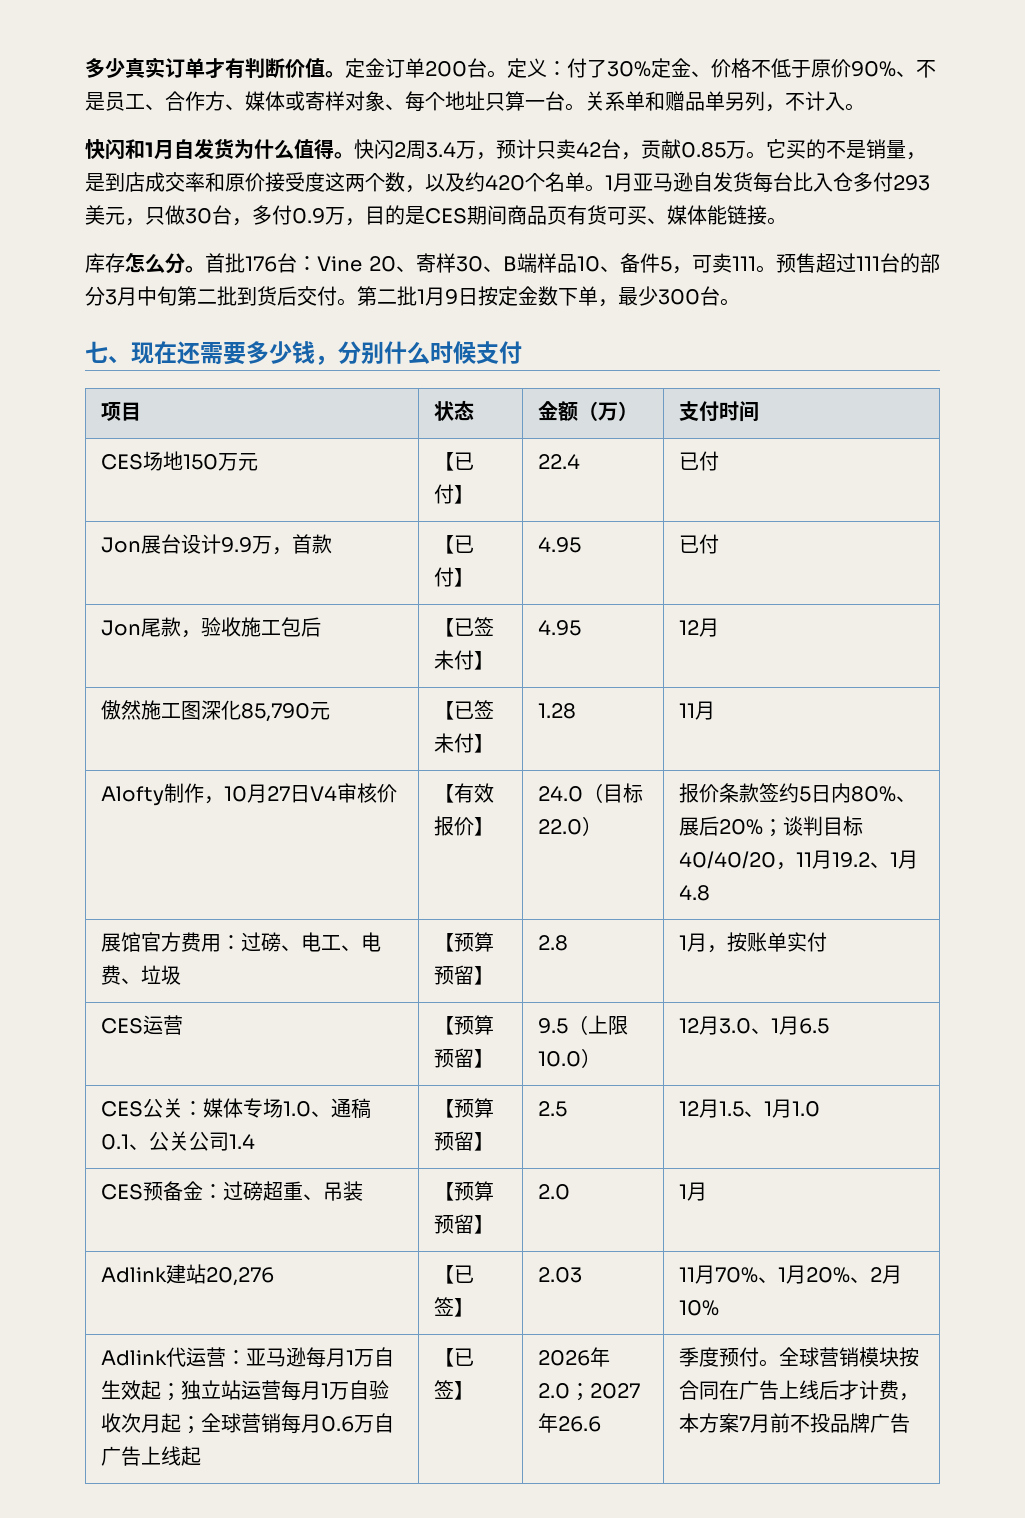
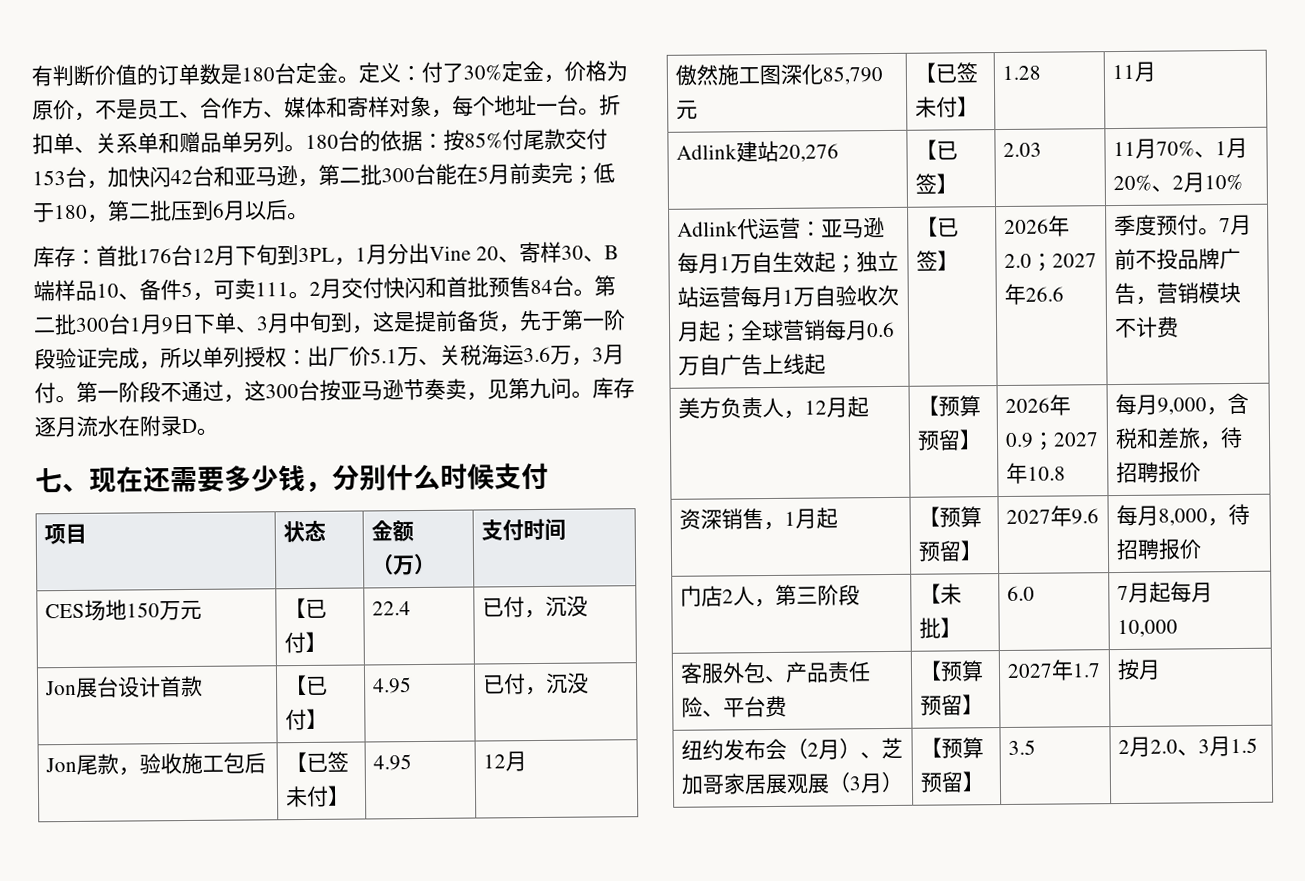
[85,57,487,79] 多少真实订单才有判断价值。定金订单200台 -> [31,62,338,87] 有判断价值的订单数是180台定金
[691,58,916,78] 、价格不低于原价90%、 -> [543,60,628,83] [32,99,96,121] ，价格为原价，
[285,91,305,111] 或 -> [326,96,348,118] 和
[385,104,405,110] 、 -> [431,109,453,118] ，
[485,91,585,111] 只算一台。 -> [536,94,621,116] [32,132,96,155] 一台。折扣单、
[765,91,865,112] [85,138,926,160] [85,172,930,193] [85,205,767,226] ，不计入。 // 快闪和1月自发货为什么值得。快闪2周3.4万，预计只卖42台，贡献0.85万。它买的不是销量，是到店成交率和原价接受度这两个数，以及约420个名单。1月亚马逊自发货每台比入仓多付293美元，只做30台，多付0.9万，目的是CES期间商品页有货可买、媒体能链接 -> [284,128,608,153] [32,162,615,189] [32,199,288,223] 。180台的依据：按85%付尾款交付153台，加快闪42台和亚马逊，第二批300台能在5月前卖完；低于180，第二批压到6月以后
[125,253,205,274] 怎么分。 -> [75,248,97,264] ：
[297,256,317,271] ： -> [192,242,430,266] 12月下旬到3PL，1月分出
[776,253,940,273] [85,286,720,307] 预售超过111台的部分3月中旬第二批到货后交付。第二批1月9日按定金数下单，最少300台 -> [309,275,616,299] [33,309,626,336] [34,344,625,370] [34,377,635,404] [34,415,197,438] 2月交付快闪和首批预售84台。第二批300台1月9日下单、3月中旬到，这是提前备货，先于第一阶段验证完成，所以单列授权：出厂价5.1万、关税海运3.6万，3月付。第一阶段不通过，这300台按亚马逊节奏卖，见第九问。库存逐月流水在附录D
(719, 461) none -> [523,595,588,619] ，沉没
[220,536,292,555] 9.9万， -> (161, 687) none
(719, 544) none -> [524,672,589,696] ，沉没
[100,783,397,806] [433,783,494,803] [433,816,494,836] [537,783,643,803] [537,816,602,836] [678,783,916,803] [678,816,863,837] [678,850,918,870] [678,885,710,901] [100,932,381,952] [100,965,181,985] [433,932,494,952] [433,965,494,985] [537,935,568,951] [678,932,827,953] [100,1015,183,1035] [433,1015,494,1035] [433,1048,494,1068] [537,1015,628,1035] [537,1048,601,1068] [678,1016,829,1035] [100,1098,371,1119] [100,1131,255,1151] [433,1098,494,1118] [433,1131,494,1151] [537,1101,567,1117] [678,1099,820,1118] [100,1181,363,1201] [433,1181,494,1201] [433,1214,494,1234] [537,1184,570,1200] [678,1182,707,1201] // Alofty制作，10月27日V4审核价 | 【有效报价】 | 24.0（目标22.0） | 报价条款签约5日内80%、展后20%；谈判目标40/40/20，11月19.2、1月4.8 // 展馆官方费用：过磅、电工、电费、垃圾 | 【预算预留】 | 2.8 | 1月，按账单实付 // CES运营 | 【预算预留】 | 9.5（上限10.0） | 12月3.0、1月6.5 // CES公关：媒体专场1.0、通稿0.1、公关公司1.4 | 【预算预留】 | 2.5 | 12月1.5、1月1.0 // CES预备金：过磅超重、吊装 | 【预算预留】 | 2.0 | 1月 -> (1156, 71) none
[778,1347,919,1367] [678,1380,919,1401] [678,1413,739,1433] 全球营销模块按合同在广告上线后才计费，本方案 -> (1220, 231) none
(910, 1423) none -> [1134,281,1241,305] [1113,316,1179,339] [677,396,869,419] [916,395,981,417] [916,429,982,451] [1004,394,1071,416] [1004,431,1099,451] [1005,462,1066,484] [1114,392,1249,416] [1114,426,1243,450] [1115,461,1201,484] [678,507,838,531] [917,506,982,528] [917,540,983,562] [1005,505,1099,527] [1115,503,1250,527] [1115,538,1202,561] [679,584,860,608] [918,583,962,605] [918,617,962,639] [1006,585,1035,601] [1116,581,1213,603] [1116,619,1178,638] [679,661,871,684] [680,695,787,718] [918,660,984,682] [919,694,984,716] [1006,659,1101,681] [1116,658,1161,681] [680,737,903,761] [680,771,904,795] [919,737,984,759] [919,771,985,793] [1007,739,1036,755] [1117,736,1258,757] ，营销模块不计费 // 美方负责人，12月起 | 【预算预留】 | 2026年0.9；2027年10.8 | 每月9,000，含税和差旅，待招聘报价 // 资深销售，1月起 | 【预算预留】 | 2027年9.6 | 每月8,000，待招聘报价 // 门店2人，第三阶段 | 【未批】 | 6.0 | 7月起每月10,000 // 客服外包、产品责任险、平台费 | 【预算预留】 | 2027年1.7 | 按月 // 纽约发布会（2月）、芝加哥家居展观展（3月） | 【预算预留】 | 3.5 | 2月2.0、3月1.5

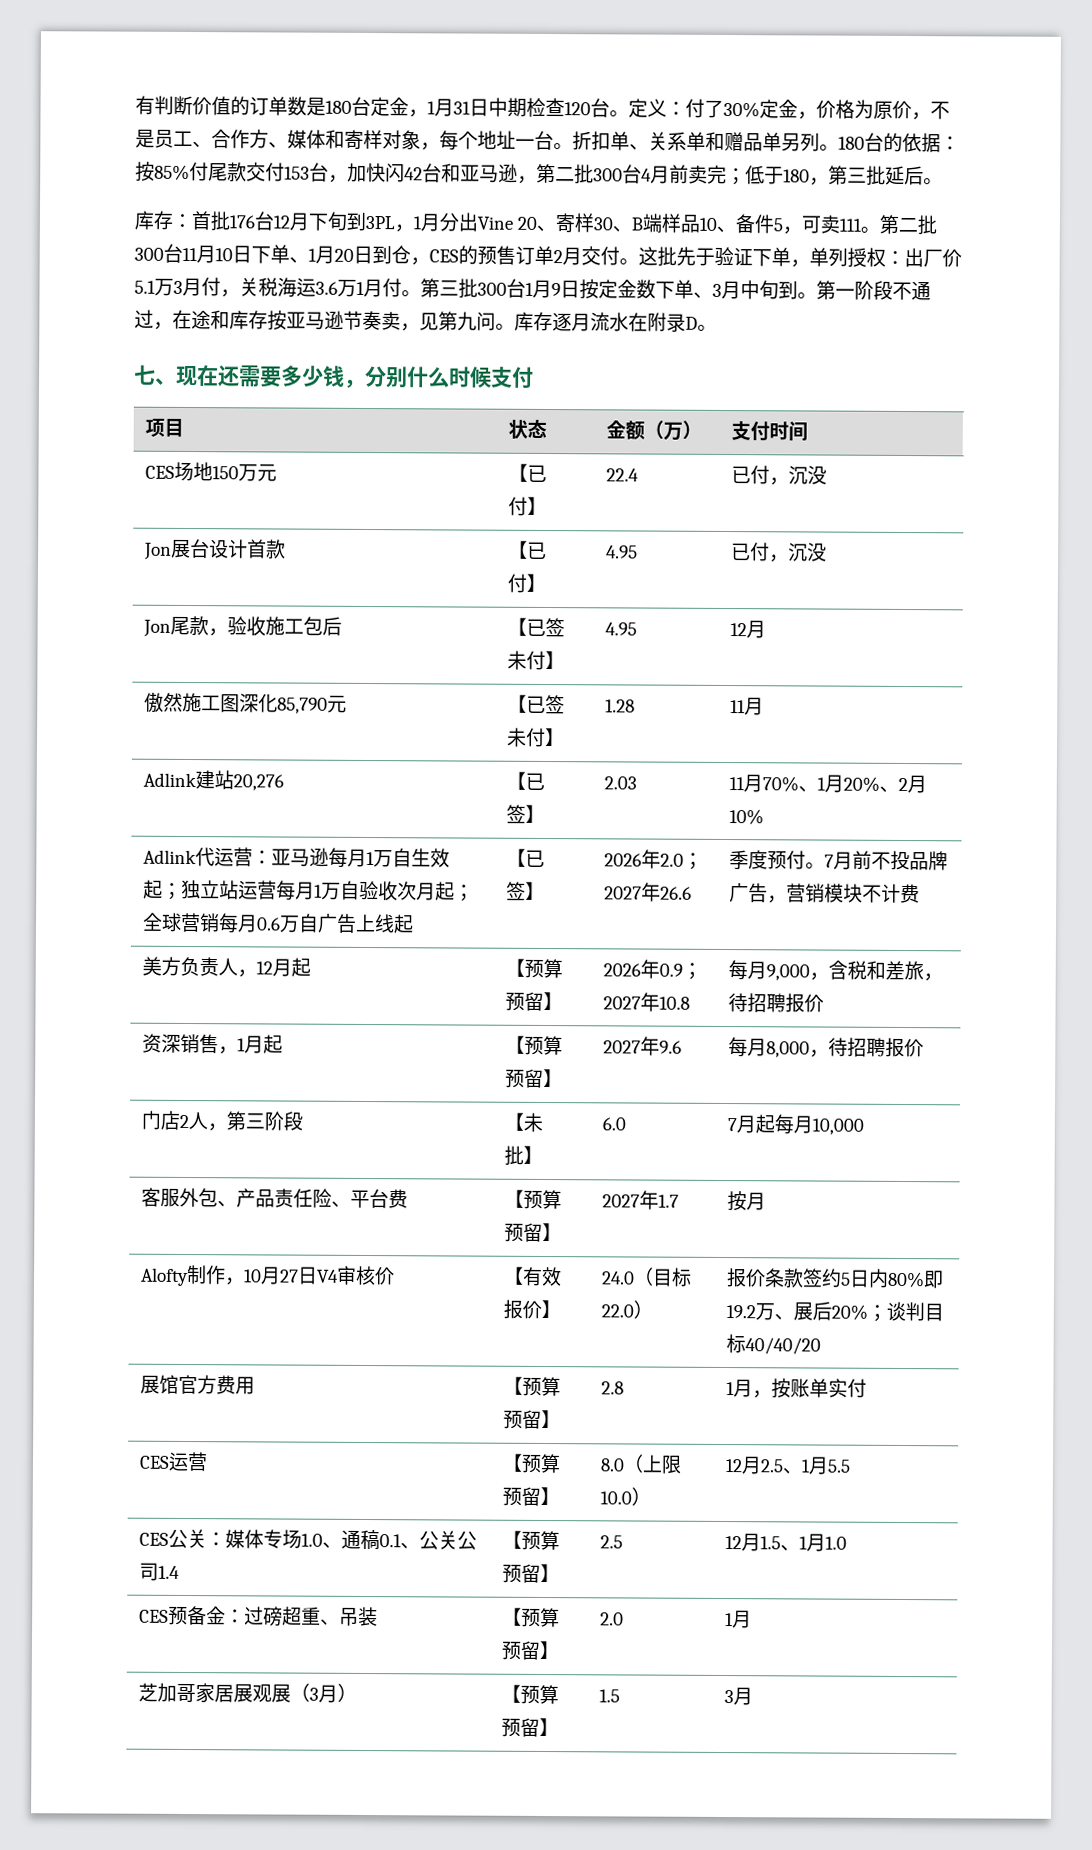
(338, 72) none -> [408,97,610,118] ，1月31日中期检查120台
[435,163,489,185] 能在5 -> [641,168,652,182] 4
[128,200,267,222] 二批压到6月以 -> [847,165,905,186] 三批延
[309,275,616,299] [33,309,626,336] [34,347,203,370] 2月交付快闪和首批预售84台。第二批300台1月9日下单、3月中旬到，这是提前备货，先于第一阶段验证完成，所以 -> [879,214,938,236] [134,243,810,268] 第二批300台11月10日下单、1月20日到仓，CES的预售订单2月交付。这批先于验证下单，
[418,358,440,365] 、 -> [173,277,240,298] 3月付，
[571,344,625,366] [34,382,56,404] ，3月付 -> [356,278,798,300] 1月付。第三批300台1月9日按定金数下单、3月中旬到
[244,379,320,402] 这300台 -> [172,309,268,330] 在途和库存
[680,738,882,761] 纽约发布会（2月）、 -> [140,1265,396,1287] [503,1266,563,1287] [503,1299,562,1319] [601,1267,693,1287] [601,1300,654,1320] [726,1268,945,1289] [726,1301,945,1322] [726,1334,822,1355] [140,1374,256,1395] [503,1376,562,1397] [503,1409,562,1429] [601,1381,625,1395] [726,1378,868,1399] [139,1451,209,1472] [502,1453,562,1474] [502,1486,561,1506] [600,1454,683,1474] [600,1487,652,1507] [725,1456,852,1475] [139,1528,478,1551] [139,1562,181,1581] [502,1530,561,1551] [502,1563,561,1583] [600,1535,624,1549] [725,1533,848,1552] [139,1605,379,1627] [502,1607,561,1628] [501,1640,561,1660] [600,1612,625,1626] [725,1610,753,1629] Alofty制作，10月27日V4审核价 | 【有效报价】 | 24.0（目标22.0） | 报价条款签约5日内80%即19.2万、展后20%；谈判目标40/40/20 // 展馆官方费用 | 【预算预留】 | 2.8 | 1月，按账单实付 // CES运营 | 【预算预留】 | 8.0（上限10.0） | 12月2.5、1月5.5 // CES公关：媒体专场1.0、通稿0.1、公关公司1.4 | 【预算预留】 | 2.5 | 12月1.5、1月1.0 // CES预备金：过磅超重、吊装 | 【预算预留】 | 2.0 | 1月 //
[1007,739,1036,755] [1117,736,1258,757] 3.5 | 2月2.0、3月1.5 -> [599,1689,621,1703] [724,1687,754,1706] 1.5 | 3月

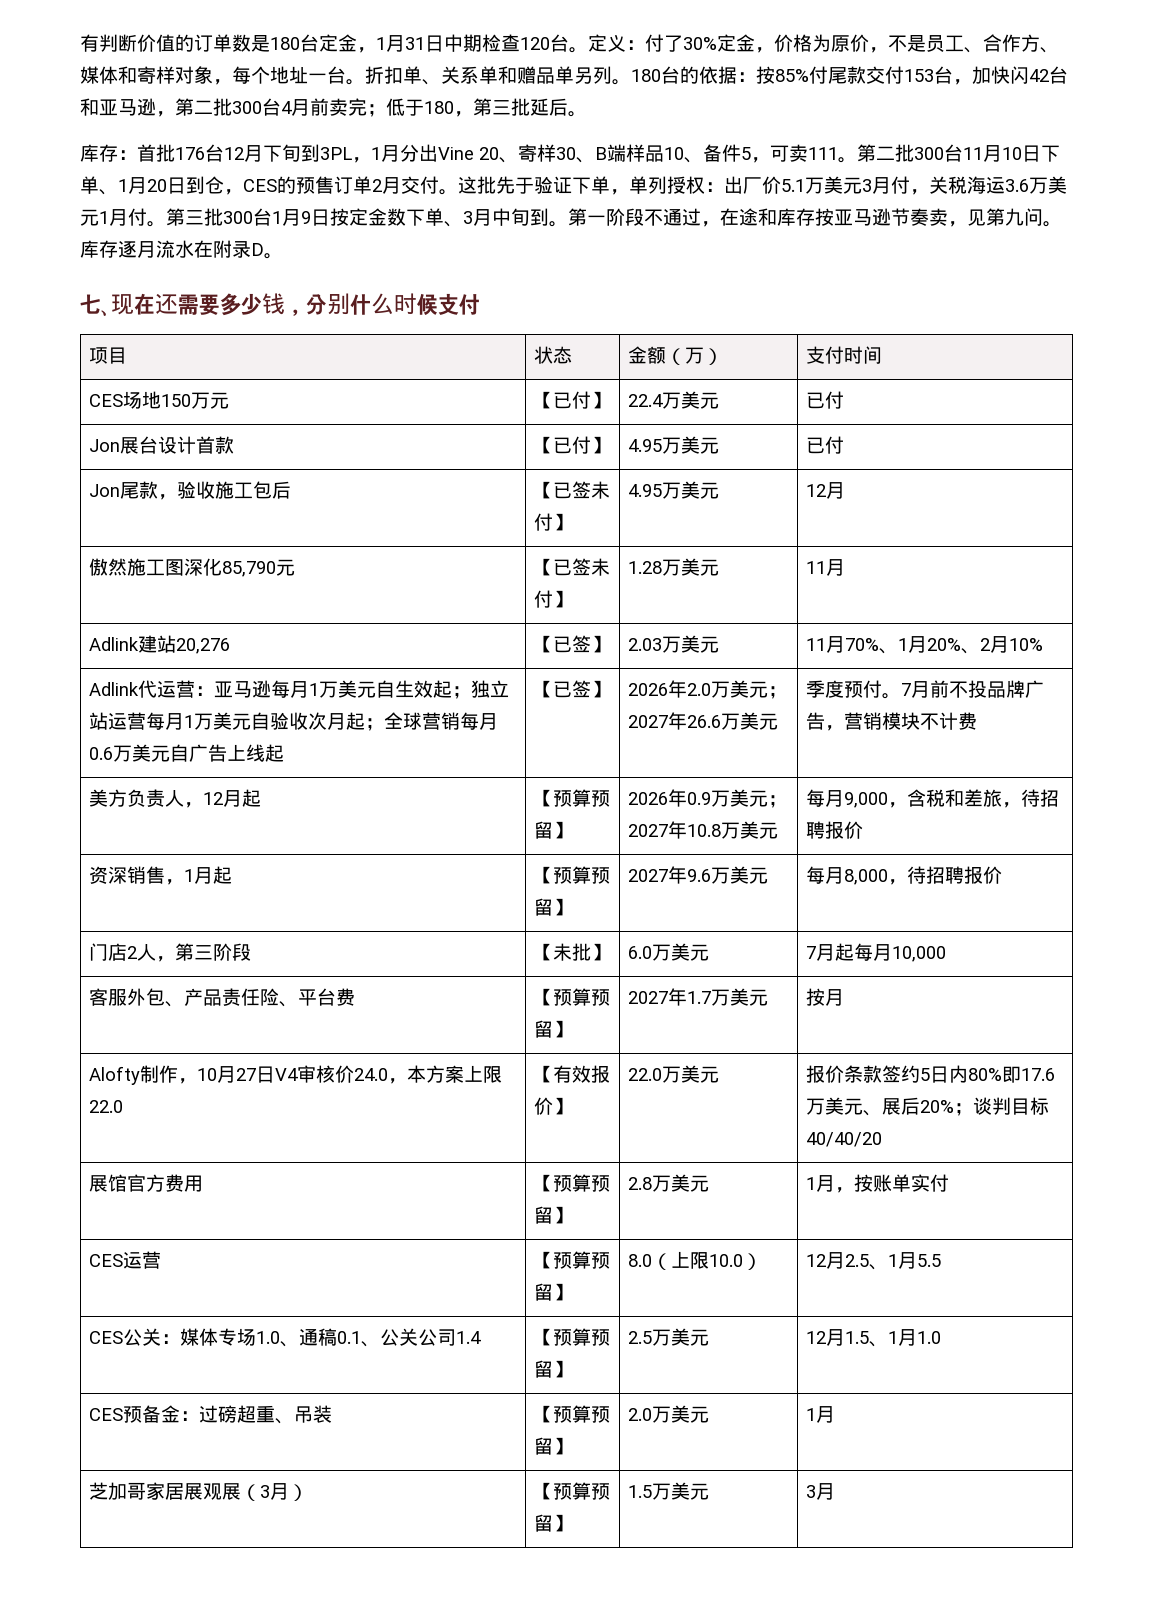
(174, 287) none -> [824,176,862,194] 美元
(357, 288) none -> [1048,176,1067,194] [80,209,99,226] 美元
[731,465,828,486] | 已付，沉没 -> [661,391,719,409] [805,391,844,409] 万美元 | 已付
[731,542,828,563] | 已付，沉没 -> [661,436,719,454] [805,436,844,454] 万美元 | 已付
(638, 629) none -> [661,481,719,499] 万美元
(636, 706) none -> [661,558,719,576] 万美元
(638, 783) none -> [661,635,719,653] 万美元
(394, 859) none -> [337,680,376,698] 美元
(342, 891) none -> [212,712,251,730] 美元
(301, 924) none -> [131,744,170,762] 美元
(685, 860) none -> [710,680,768,698] 万美元
(693, 893) none -> [720,712,778,730] 万美元
(684, 970) none -> [710,789,768,807] 万美元
(691, 1003) none -> [720,821,778,839] 万美元
(683, 1047) none -> [710,866,768,884] 万美元
(627, 1124) none -> [651,943,709,961] 万美元
(680, 1201) none -> [710,988,768,1006] 万美元
(396, 1276) none -> [353,1065,502,1084] [88,1100,123,1113] 24.0，本方案上限22.0
[601,1267,693,1287] [601,1300,654,1320] 24.0（目标22.0） -> [627,1065,719,1083] 22.0万美元
[726,1303,776,1321] 19.2万 -> [1020,1068,1055,1081] [805,1097,863,1115] 17.6万美元
(625, 1388) none -> [651,1174,709,1192] 万美元
(624, 1542) none -> [651,1328,709,1346] 万美元
(625, 1619) none -> [651,1405,709,1423] 万美元
(621, 1696) none -> [651,1482,709,1500] 万美元

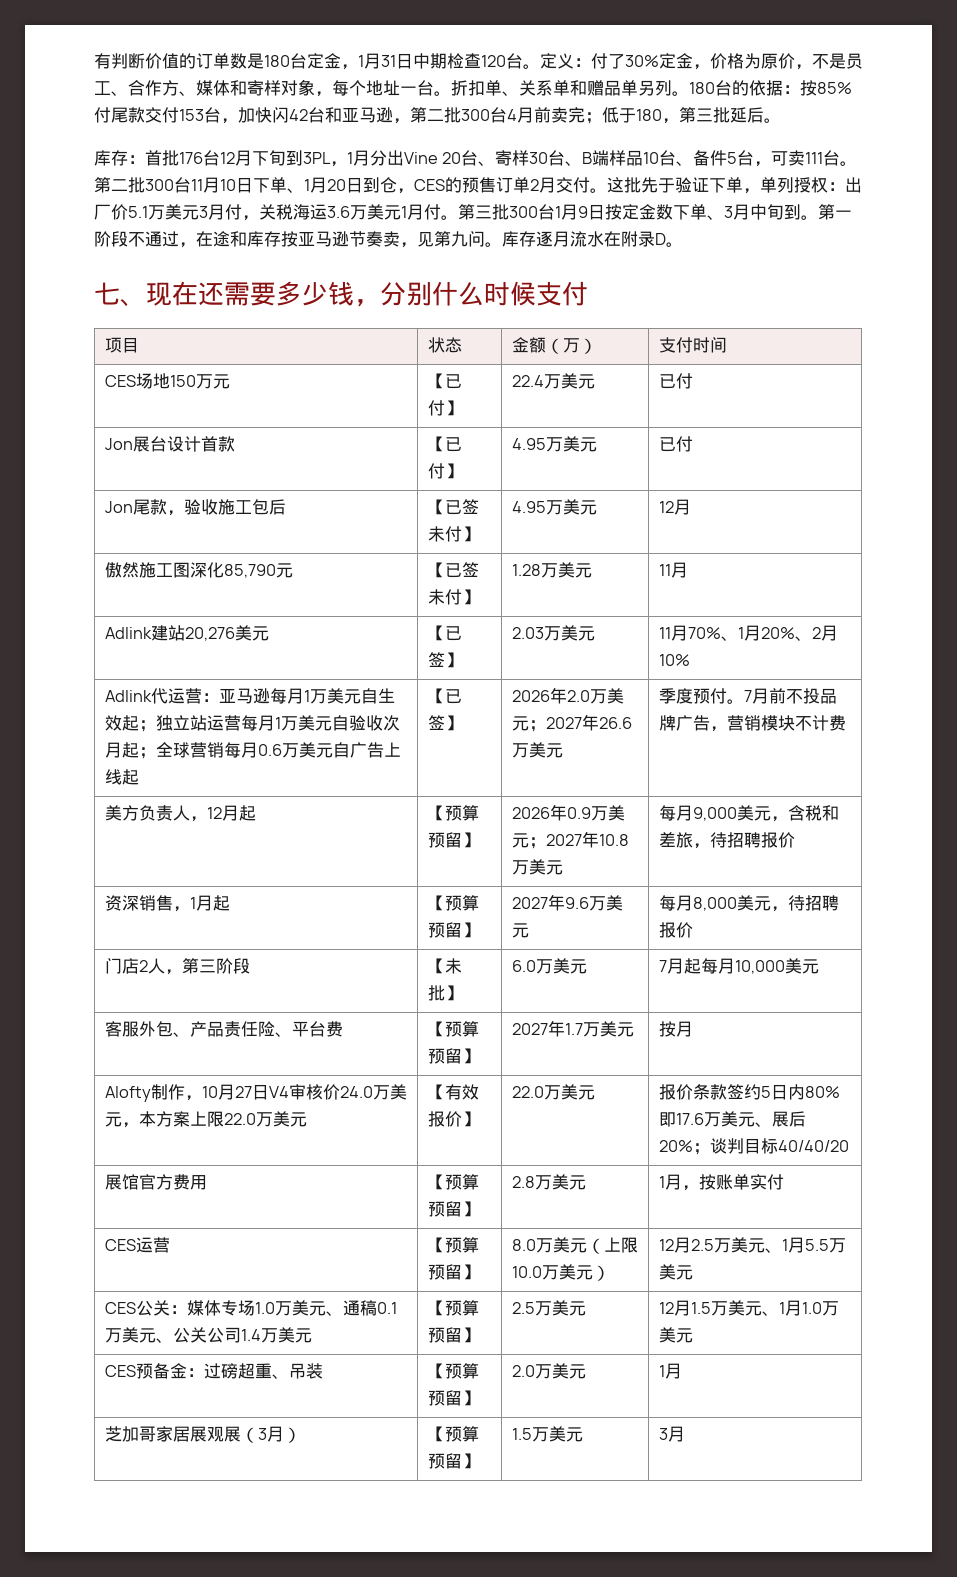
(499, 153) none -> [461,150,479,166] 台
(576, 153) none -> [548,150,566,166] 台
(684, 153) none -> [659,150,677,166] 台
(751, 153) none -> [737,150,755,166] 台
(838, 153) none -> [823,150,841,166] 台
(230, 646) none -> [234,625,269,641] 美元
(888, 800) none -> [736,805,771,821] 美元
(888, 877) none -> [736,895,771,911] 美元
(946, 954) none -> [784,958,819,974] 美元
(388, 1074) none -> [372,1084,407,1100] [104,1112,122,1127] 万美元
(123, 1106) none -> [255,1111,307,1127] 万美元
(652, 1260) none -> [535,1237,587,1253] 万美元
(743, 1260) none -> [541,1264,593,1280] 万美元
(869, 1260) none -> [713,1237,765,1253] 万美元
(941, 1260) none -> [828,1238,846,1253] [658,1264,693,1280] 万美元
(280, 1337) none -> [274,1300,326,1316] 万美元
(361, 1337) none -> [104,1327,156,1343] 万美元
(481, 1337) none -> [260,1327,312,1343] 万美元
(869, 1337) none -> [710,1300,762,1316] 万美元
(941, 1337) none -> [821,1301,839,1316] [658,1327,693,1343] 万美元

